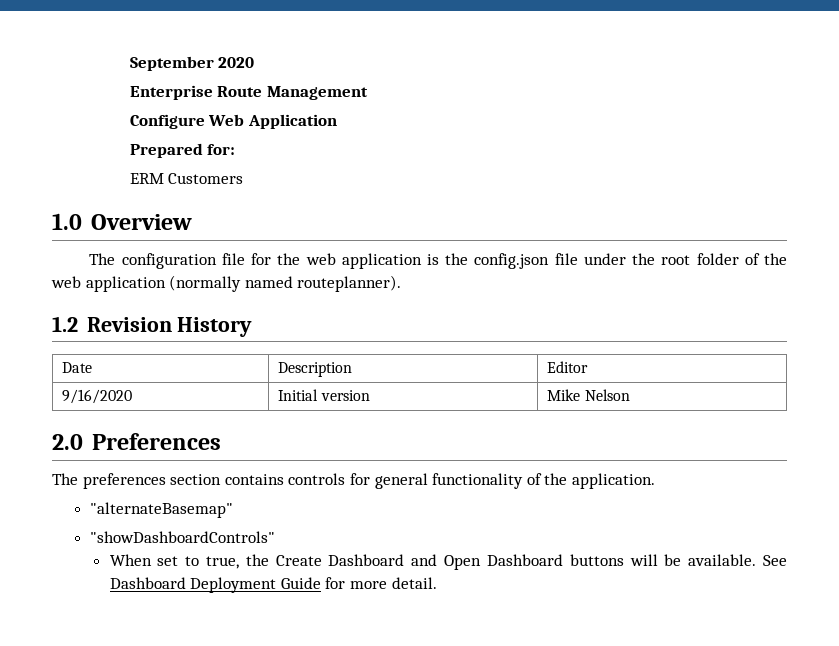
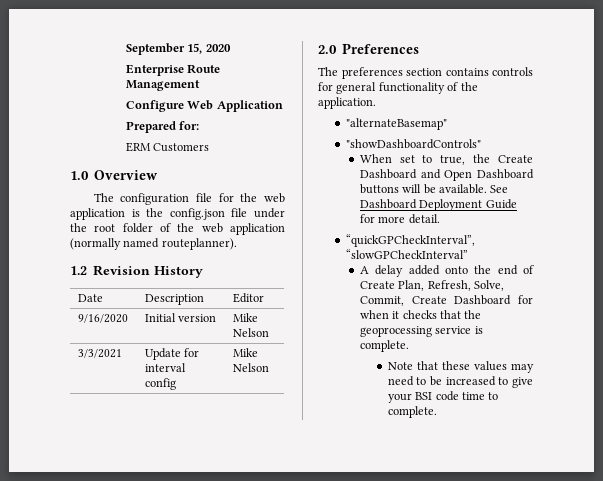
(214, 63) none -> [187,43,203,54] 15,
(630, 395) none -> [78,349,123,358] [145,348,200,360] [145,363,187,372] [145,378,177,390] [233,348,259,357] [233,363,270,372] // 3/3/2021 | Update for interval config | Mike Nelson
(437, 583) none -> [345,234,475,247] [345,249,468,259] [359,265,534,277] [359,280,504,291] [359,295,533,306] [359,310,482,319] [359,326,483,337] [359,340,409,352] [387,361,534,373] [387,376,533,388] [387,391,499,403] [387,406,437,418] // “quickGPCheckInterval”, “slowGPCheckInterval” // A delay added onto the end of Create Plan, Refresh, Solve, Commit, Create Dashboard for when it checks that the geoprocessing service is complete. // Note that these values may need to be increased to give your BSI code time to complete.

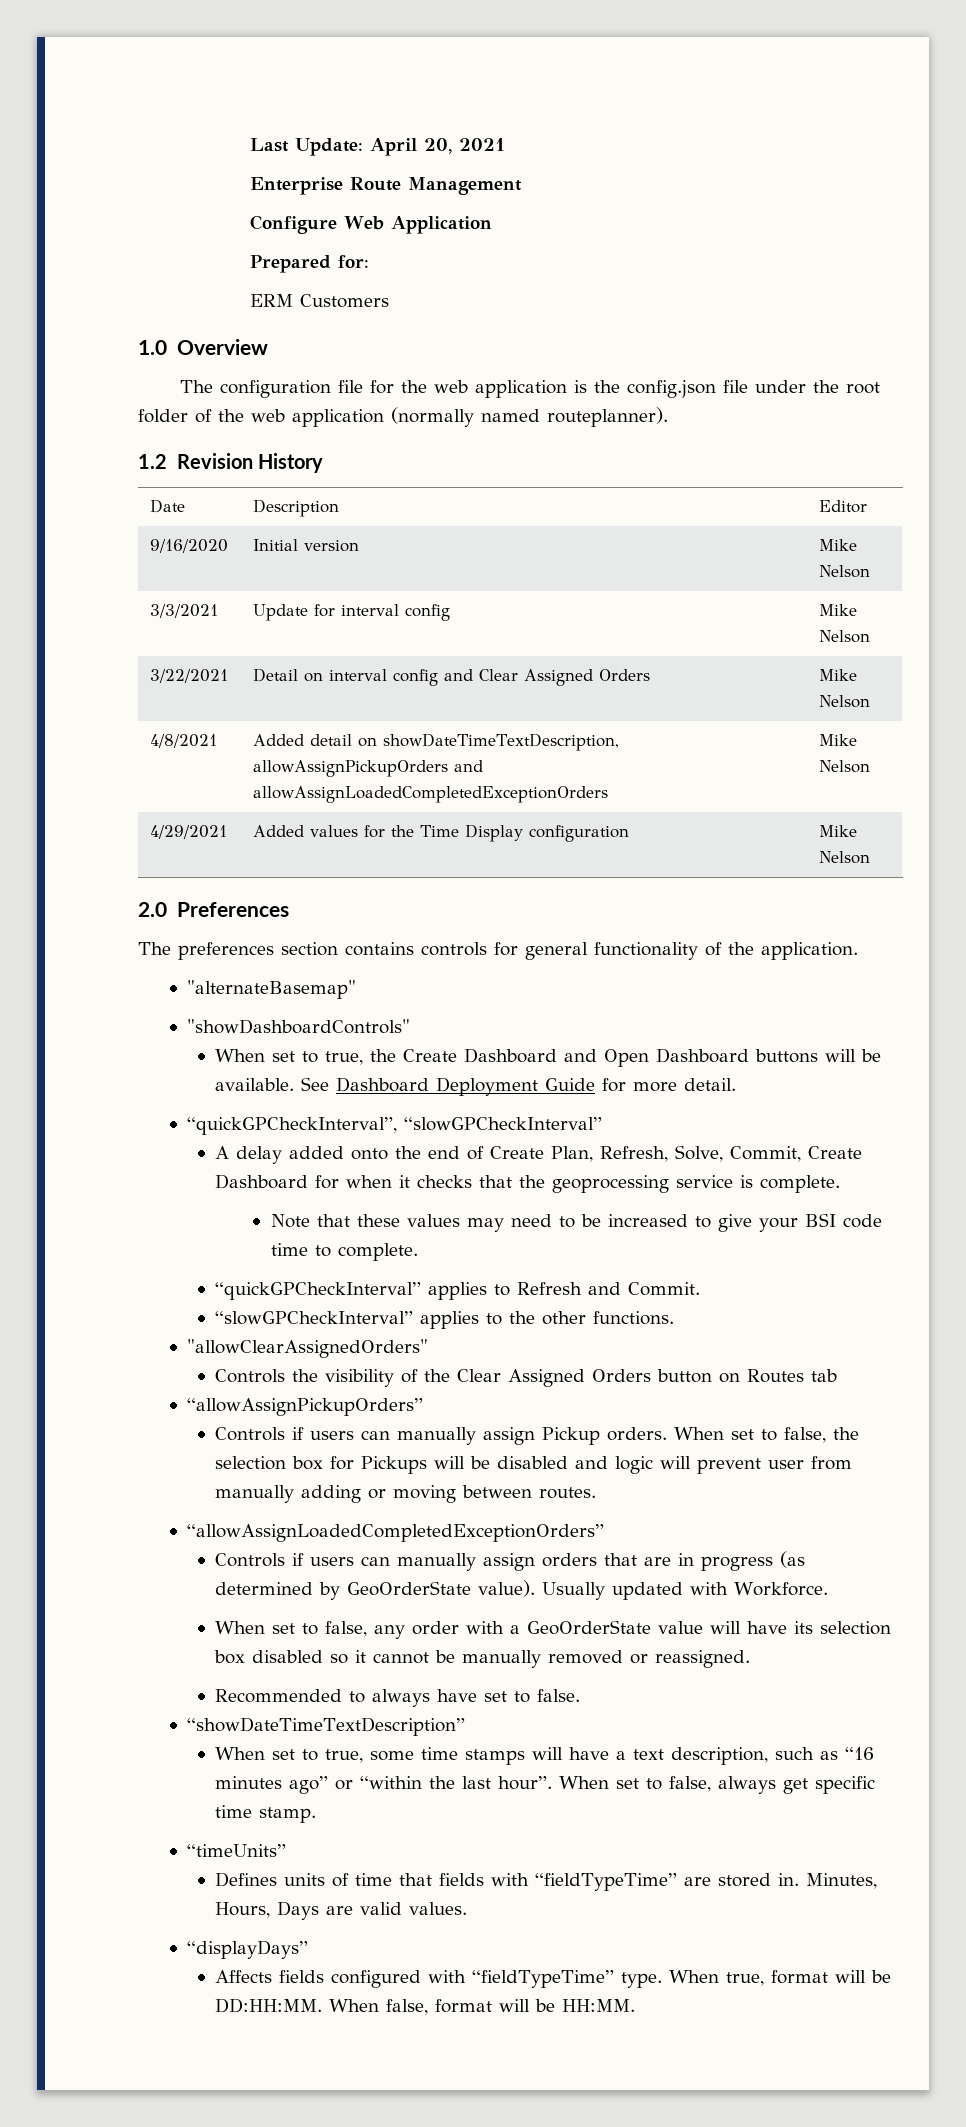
[126,43,231,55] September 15, 2020 -> [249,138,505,156] Last Update: April 20, 2021
(270, 367) none -> [150,669,229,683] [253,668,651,686] [819,669,858,681] [819,695,871,708] [150,734,218,748] [253,733,620,751] [253,760,484,777] [253,786,609,803] [819,734,858,746] [819,760,871,773] [150,825,228,839] [253,824,630,842] [819,825,858,837] [819,851,871,864] // 3/22/2021 | Detail on interval config and Clear Assigned Orders | Mike Nelson // 4/8/2021 | Added detail on showDateTimeTextDescription, allowAssignPickupOrders and allowAssignLoadedCompletedExceptionOrders | Mike Nelson // 4/29/2021 | Added values for the Time Display configuration | Mike Nelson
(437, 412) none -> [214,1282,700,1300] [214,1311,674,1329] [186,1339,428,1358] [214,1369,837,1387] [186,1398,423,1416] [214,1427,859,1445] [214,1456,852,1474] [214,1485,596,1503] [186,1524,604,1542] [214,1551,805,1571] [214,1580,828,1600] [214,1620,891,1639] [213,1650,750,1668] [214,1689,580,1707] [186,1717,465,1736] [214,1747,874,1765] [214,1776,875,1794] [214,1805,316,1823] [186,1844,286,1857] [214,1872,877,1891] [214,1901,467,1920] [186,1940,308,1959] [214,1970,891,1988] [214,1998,635,2015] // “quickGPCheckInterval” applies to Refresh and Commit. // “slowGPCheckInterval” applies to the other functions. // "allowClearAssignedOrders" // Controls the visibility of the Clear Assigned Orders button on Routes tab // “allowAssignPickupOrders” // Controls if users can manually assign Pickup orders. When set to false, the selection box for Pickups will be disabled and logic will prevent user from manually adding or moving between routes. // “allowAssignLoadedCompletedExceptionOrders” // Controls if users can manually assign orders that are in progress (as determined by GeoOrderState value). Usually updated with Workforce. // When set to false, any order with a GeoOrderState value will have its selection box disabled so it cannot be manually removed or reassigned. // Recommended to always have set to false. // “showDateTimeTextDescription” // When set to true, some time stamps will have a text description, such as “16 minutes ago” or “within the last hour”. When set to false, always get specific time stamp. // “timeUnits” // Defines units of time that fields with “fieldTypeTime” are stored in. Minutes, Hours, Days are valid values. // “displayDays” // Affects fields configured with “fieldTypeTime” type. When true, format will be DD:HH:MM. When false, format will be HH:MM.

